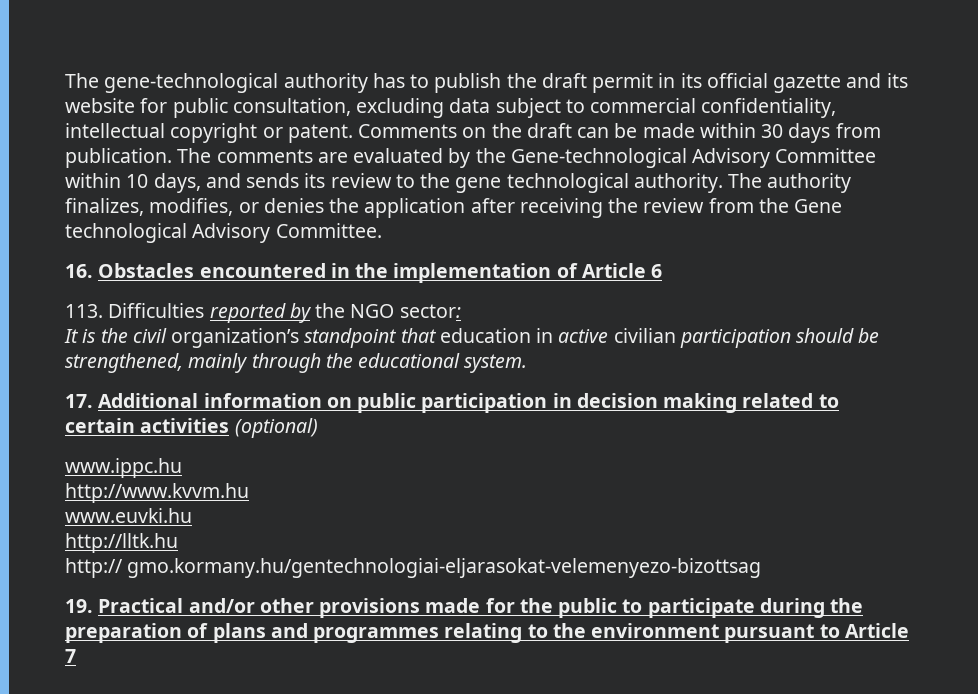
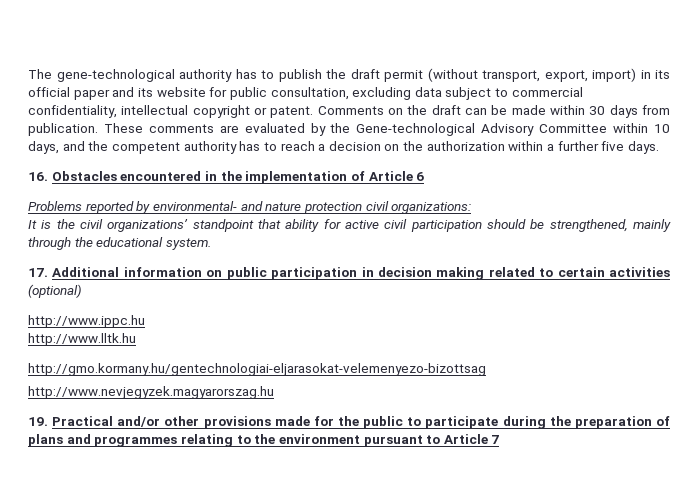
(654, 83) none -> [427,68,636,82] (without transport, export, import)
[773,74,842,93] gazette -> [73,89,110,100] paper
[177,148,212,163] The -> [103,123,143,133] These
[246,173,852,193] [65,198,843,218] [65,223,382,243] sends its review to the gene technological authority. The authority finalizes, modifies, or denies the application after receiving the review from the Gene technological Advisory Committee. -> [88,141,659,154] the competent authority has to reach a decision on the authorization within a further five days.
[65,303,461,323] 113. Difficulties reported by the NGO sector: -> [28,201,472,214] Problems reported by environmental- and nature protection civil organizations:
[171,328,300,348] organization’s -> [107,219,189,232] organizations’
[439,328,676,343] education in active civilian -> [285,219,408,232] ability for active civil
[65,458,182,478] [65,483,249,503] [65,508,192,523] [65,533,178,553] [65,558,762,578] www.ippc.hu // http://www.kvvm.hu // www.euvki.hu // http://lltk.hu // http:// gmo.kormany.hu/gentechnologiai-eljarasokat-velemenyezo-bizottsag -> [28,315,145,328] [28,333,136,346] [28,363,486,376] [28,386,274,399] http://www.ippc.hu // http://www.lltk.hu // http://gmo.kormany.hu/gentechnologiai-eljarasokat-velemenyezo-bizottsag // http://www.nevjegyzek.magyarorszag.hu

